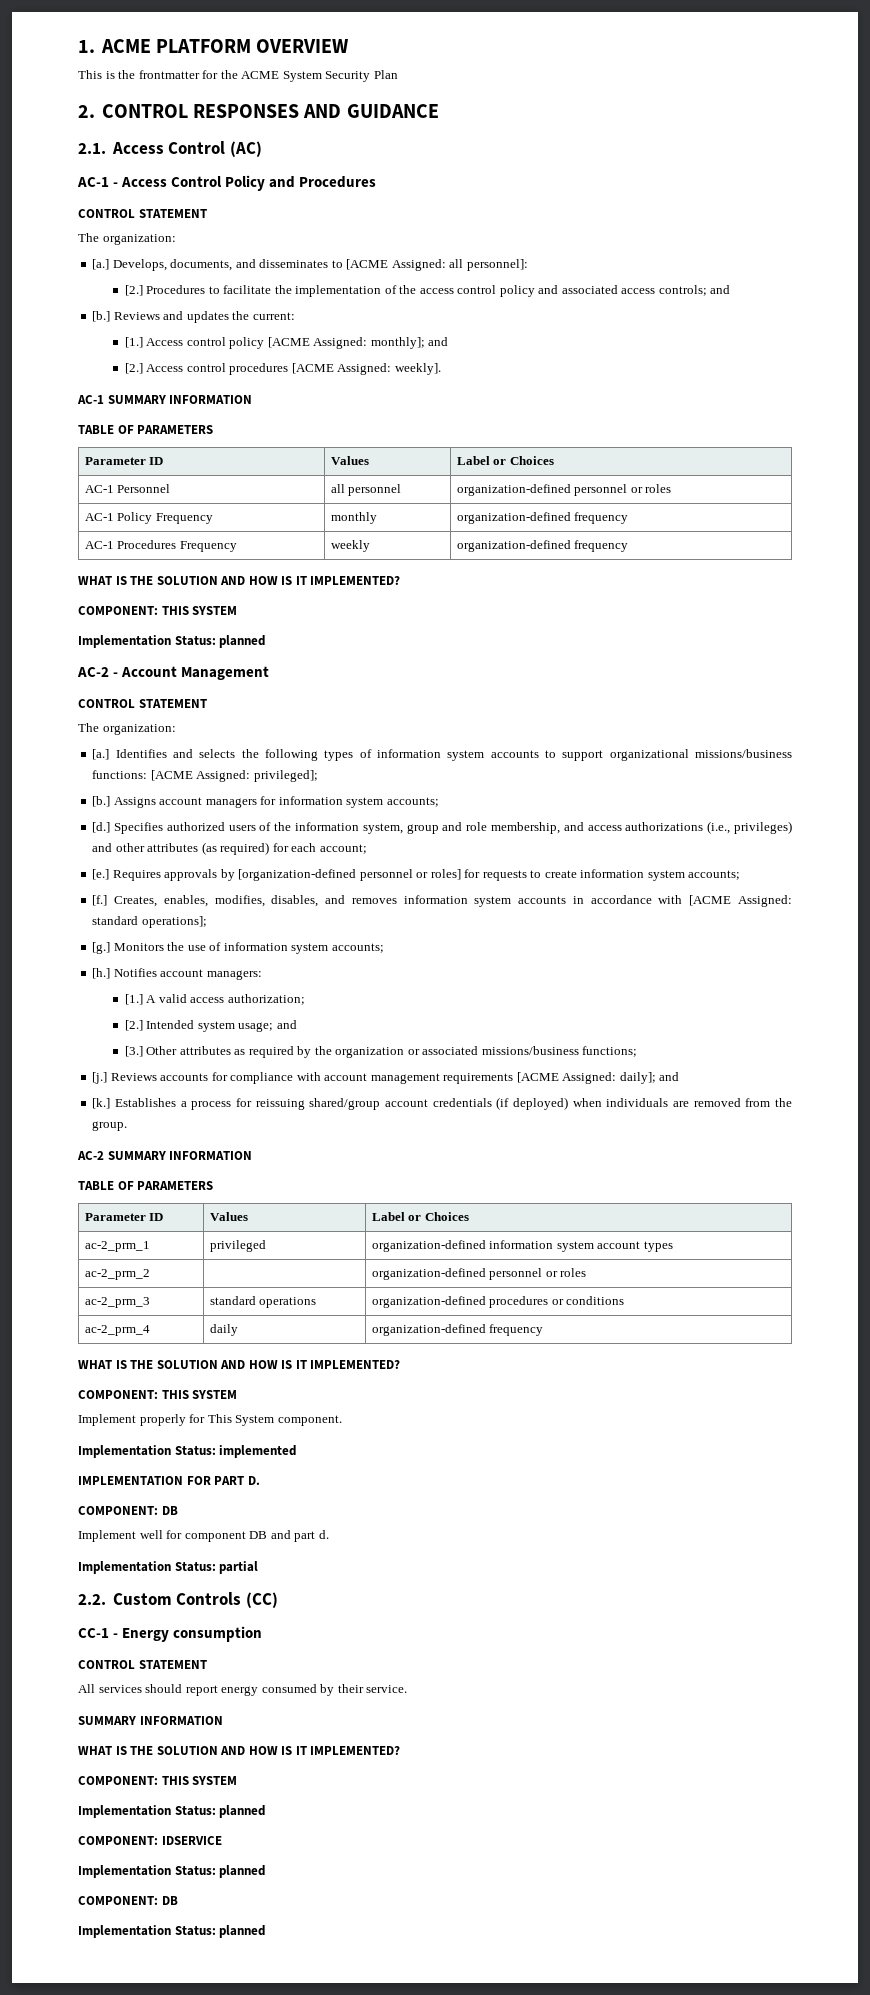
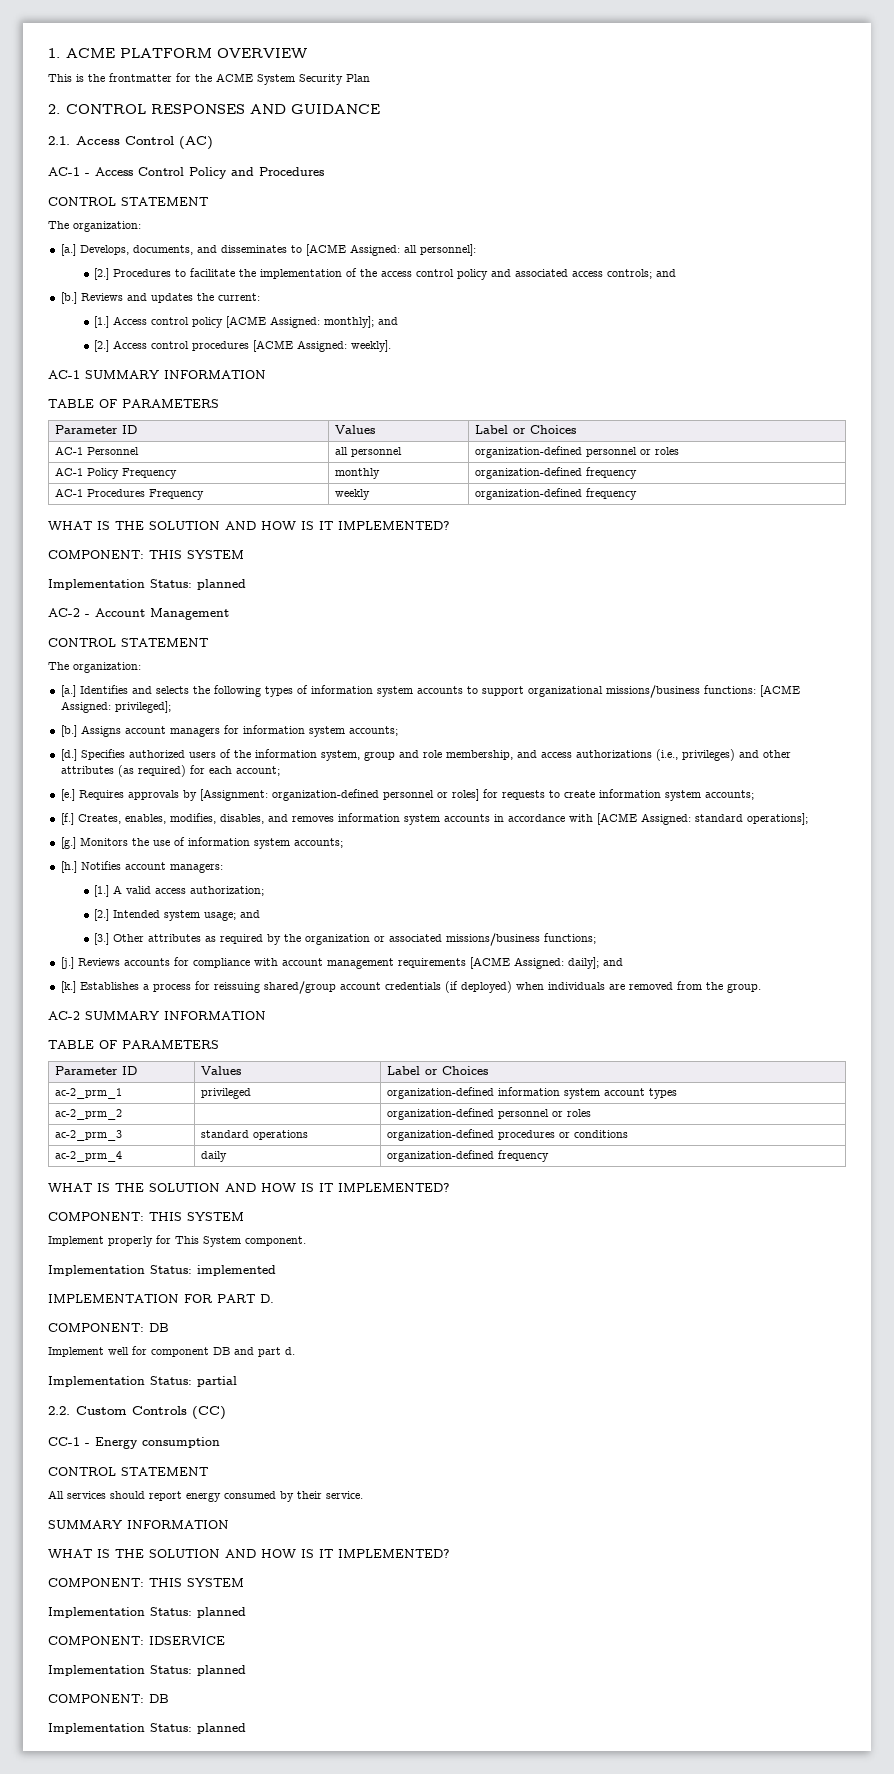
[238,869,357,881] [organization-defined -> [199,789,379,801] [Assignment: organization-defined

